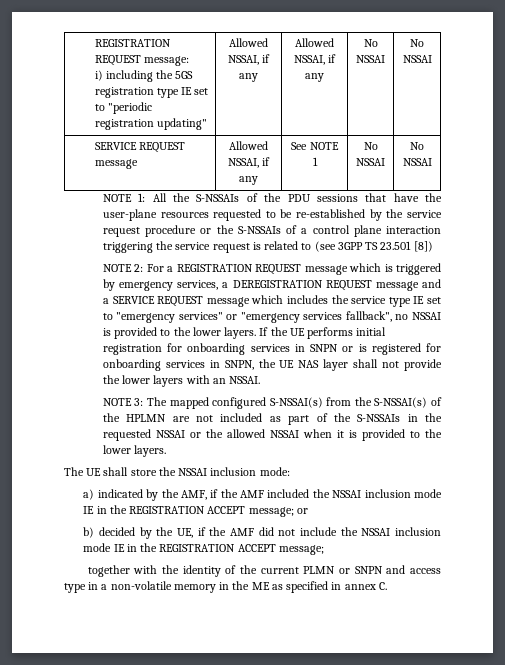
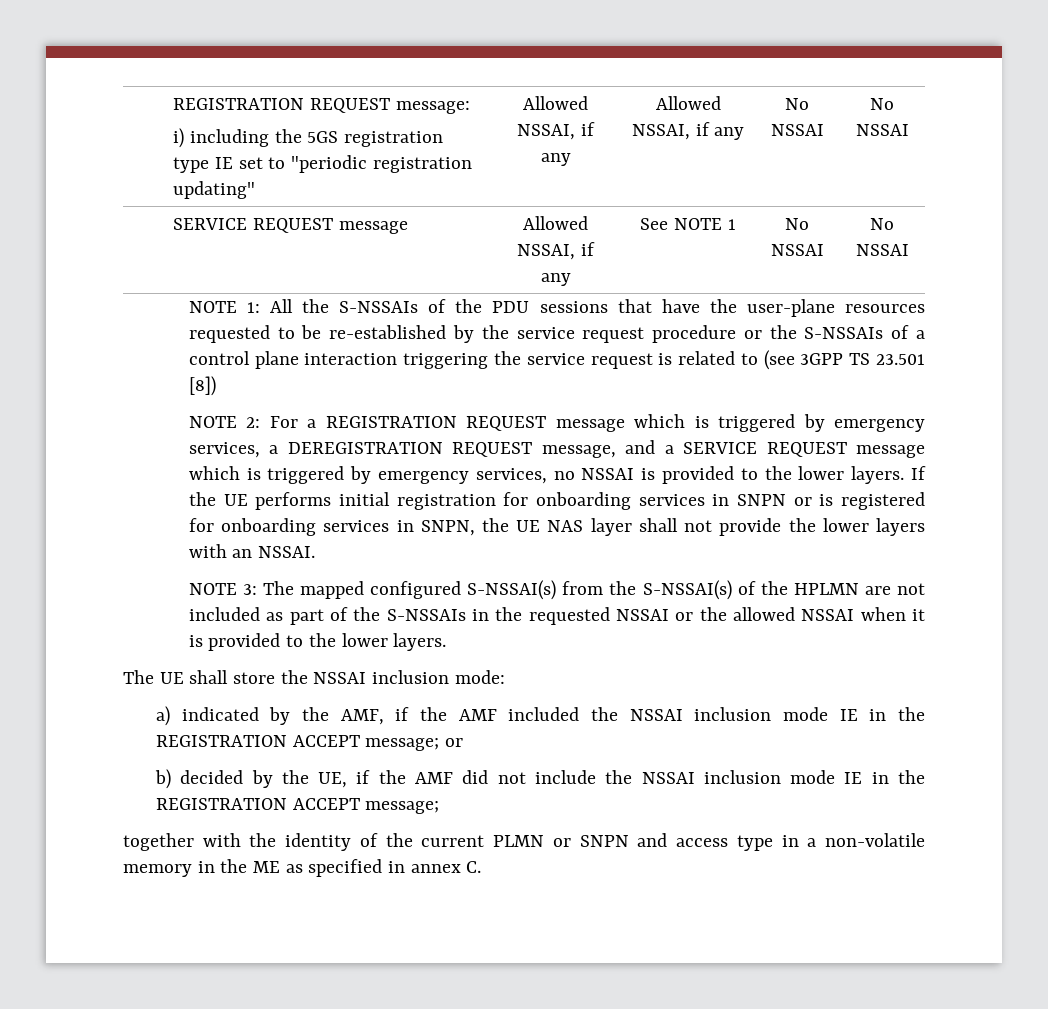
[375,281,419,291] message -> [541,445,616,458] message,
[286,295,441,307] [102,311,392,323] includes the service type IE set to "emergency services" or "emergency services fallback", -> [246,466,547,484] is triggered by emergency services,

